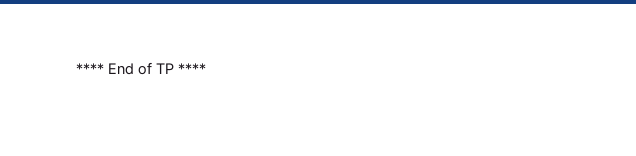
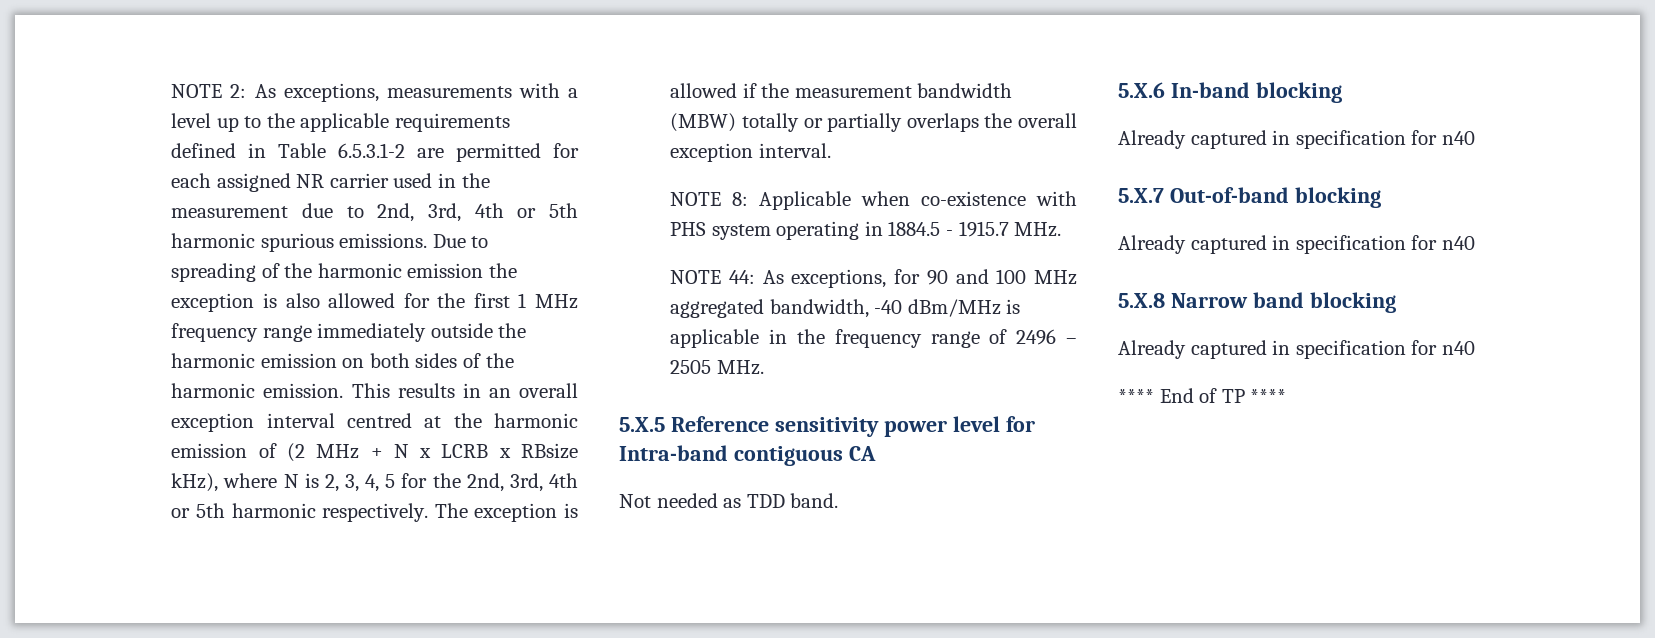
(76, 68) none -> [171,83,578,102] [171,113,511,132] [171,143,580,162] [171,173,490,192] [171,203,578,222] [171,233,489,252] [171,263,518,282] [171,293,579,312] [171,323,527,342] [171,353,514,368] [171,383,578,398] [171,413,578,432] [171,443,578,462] [171,473,578,492] [171,503,578,522] [670,83,1013,98] [670,113,1077,132] [670,143,831,162] [670,191,1077,210] [670,221,1062,240] [670,269,1078,288] [670,299,1021,318] [670,329,1077,348] [670,360,764,375] [619,416,1035,437] [619,445,876,466] [619,493,839,508] [1118,82,1342,103] [1118,130,1475,149] [1118,187,1381,208] [1118,235,1475,254] [1118,292,1396,313] [1118,340,1475,359] NOTE 2: As exceptions, measurements with a level up to the applicable requirements defined in Table 6.5.3.1-2 are permitted for each assigned NR carrier used in the measurement due to 2nd, 3rd, 4th or 5th harmonic spurious emissions. Due to spreading of the harmonic emission the exception is also allowed for the first 1 MHz frequency range immediately outside the harmonic emission on both sides of the harmonic emission. This results in an overall exception interval centred at the harmonic emission of (2 MHz + N x LCRB x RBsize kHz), where N is 2, 3, 4, 5 for the 2nd, 3rd, 4th or 5th harmonic respectively. The exception is allowed if the measurement bandwidth (MBW) totally or partially overlaps the overall exception interval. // NOTE 8: Applicable when co-existence with PHS system operating in 1884.5 - 1915.7 MHz. // NOTE 44: As exceptions, for 90 and 100 MHz aggregated bandwidth, -40 dBm/MHz is applicable in the frequency range of 2496 – 2505 MHz. // 5.X.5 Reference sensitivity power level for Intra-band contiguous CA // Not needed as TDD band. // 5.X.6 In-band blocking // Already captured in specification for n40 // 5.X.7 Out-of-band blocking // Already captured in specification for n40 // 5.X.8 Narrow band blocking // Already captured in specification for n40 //

